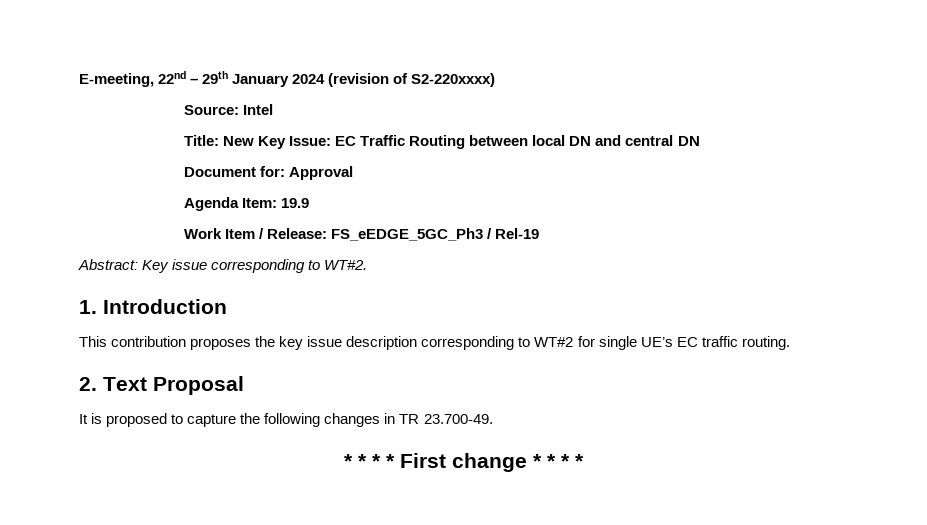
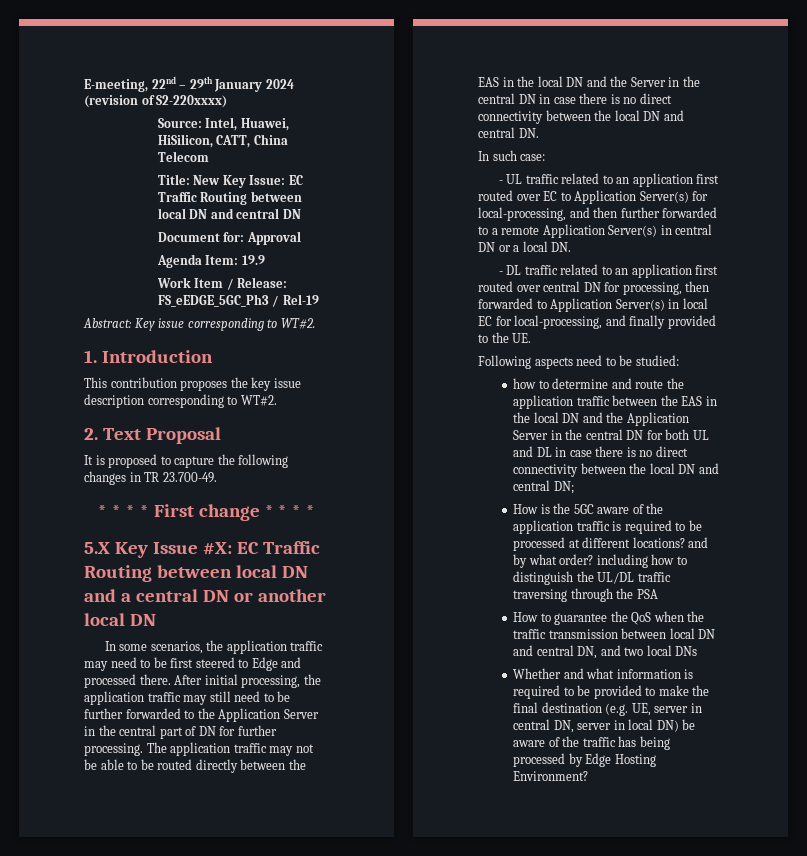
[242,104,273,115] Intel -> [205,117,289,131] [157,134,288,148] [157,151,209,162] Intel, Huawei, HiSilicon, CATT, China Telecom
[534,336,790,350] WT#2 for single UE’s EC traffic routing. -> [240,395,277,406] WT#2.
(584, 461) none -> [84,541,320,558] [84,565,308,582] [84,589,326,602] [84,613,156,626] [104,640,324,654] [84,657,302,671] [84,674,321,688] [84,691,291,705] [84,708,319,722] [84,725,277,739] [84,742,314,756] [84,759,306,773] [478,76,700,87] [478,93,672,104] [478,110,684,124] [478,127,539,138] [478,150,546,161] [498,173,720,187] [478,190,709,204] [478,207,718,221] [478,224,713,238] [478,241,572,252] [498,264,719,278] [478,281,710,295] [478,298,708,312] [478,315,716,329] [478,332,532,343] [478,355,679,369] [513,378,684,389] [513,395,717,409] [513,412,689,426] [513,429,709,440] [513,446,688,457] [513,463,719,477] [513,480,574,494] [513,503,664,514] [513,520,702,534] [513,537,709,551] [513,554,687,568] [513,571,671,585] [513,588,658,602] [513,611,705,625] [513,628,716,639] [513,645,698,659] [513,668,694,679] [513,685,710,699] [513,702,702,716] [513,719,696,733] [513,736,670,750] [513,753,656,767] [513,771,589,781] // 5.X Key Issue #X: EC Traffic Routing between local DN and a central DN or another local DN // In some scenarios, the application traffic may need to be first steered to Edge and processed there. After initial processing, the application traffic may still need to be further forwarded to the Application Server in the central part of DN for further processing. The application traffic may not be able to be routed directly between the EAS in the local DN and the Server in the central DN in case there is no direct connectivity between the local DN and central DN. // In such case: // - UL traffic related to an application first routed over EC to Application Server(s) for local-processing, and then further forwarded to a remote Application Server(s) in central DN or a local DN. // - DL traffic related to an application first routed over central DN for processing, then forwarded to Application Server(s) in local EC for local-processing, and finally provided to the UE. // Following aspects need to be studied: // how to determine and route the application traffic between the EAS in the local DN and the Application Server in the central DN for both UL and DL in case there is no direct connectivity between the local DN and central DN; // How is the 5GC aware of the application traffic is required to be processed at different locations? and by what order? including how to distinguish the UL/DL traffic traversing through the PSA // How to guarantee the QoS when the traffic transmission between local DN and central DN, and two local DNs // Whether and what information is required to be provided to make the final destination (e.g. UE, server in central DN, server in local DN) be aware of the traffic has being processed by Edge Hosting Environment?

